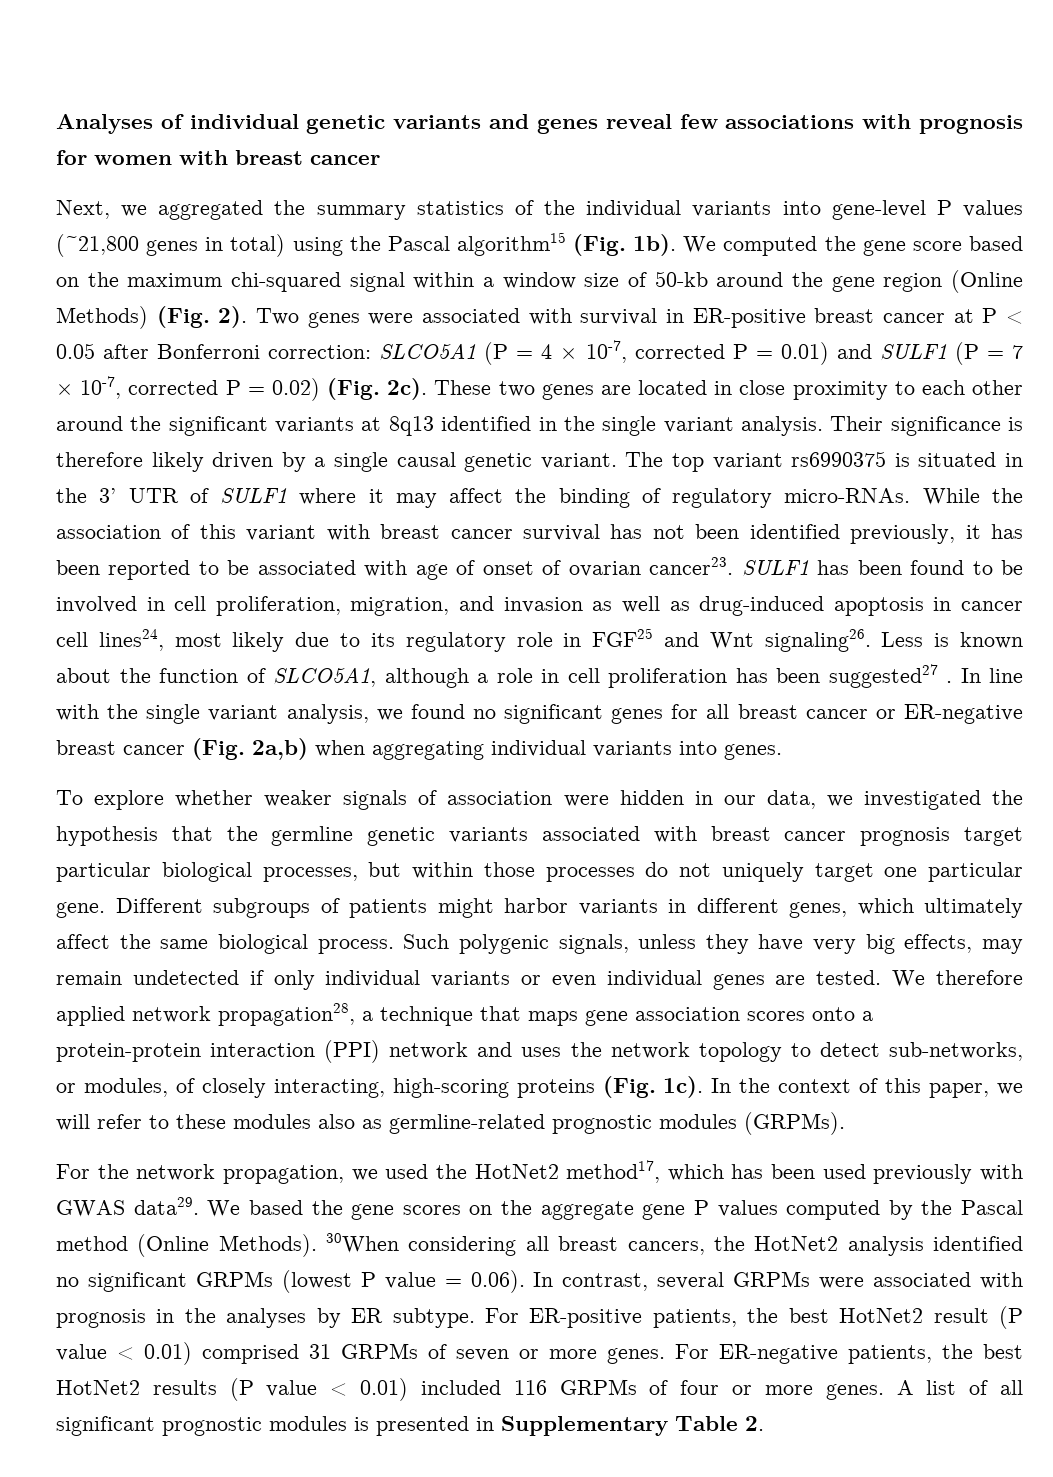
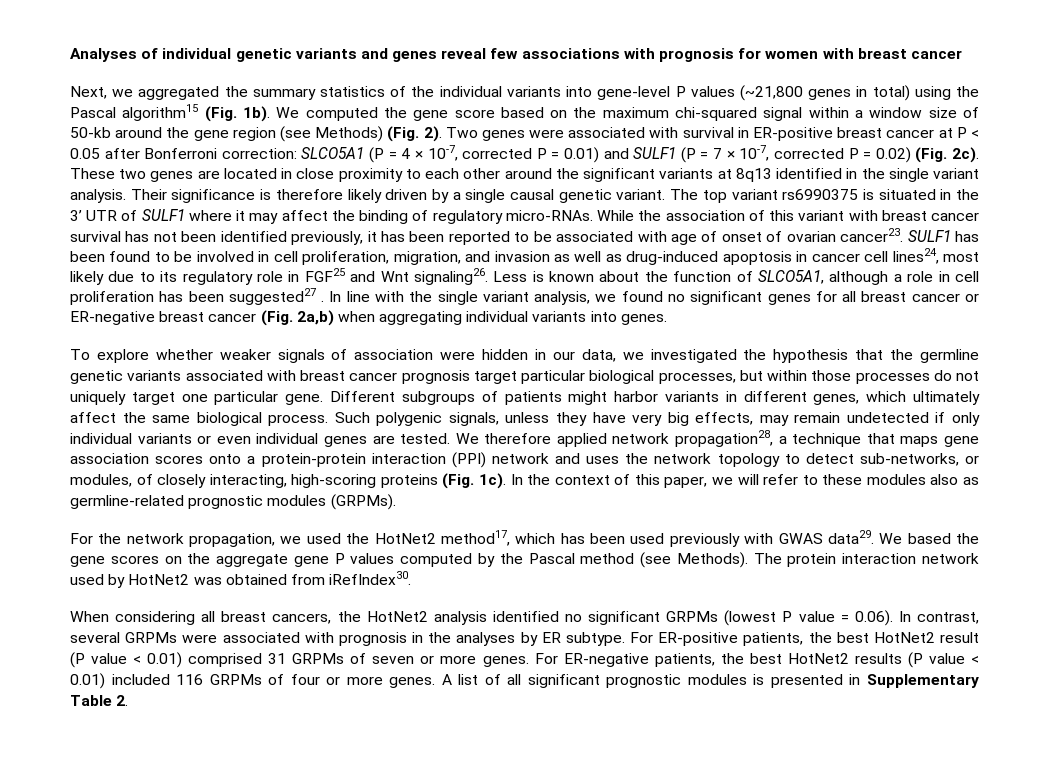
[950,270,1023,293] (Online -> [279,126,311,142] (see
[137,1233,400,1257] (Online Methods). 30When -> [640,552,980,568] [70,571,412,588] [70,611,109,622] (see Methods). The protein interaction network used by HotNet2 was obtained from iRefIndex30. // When

